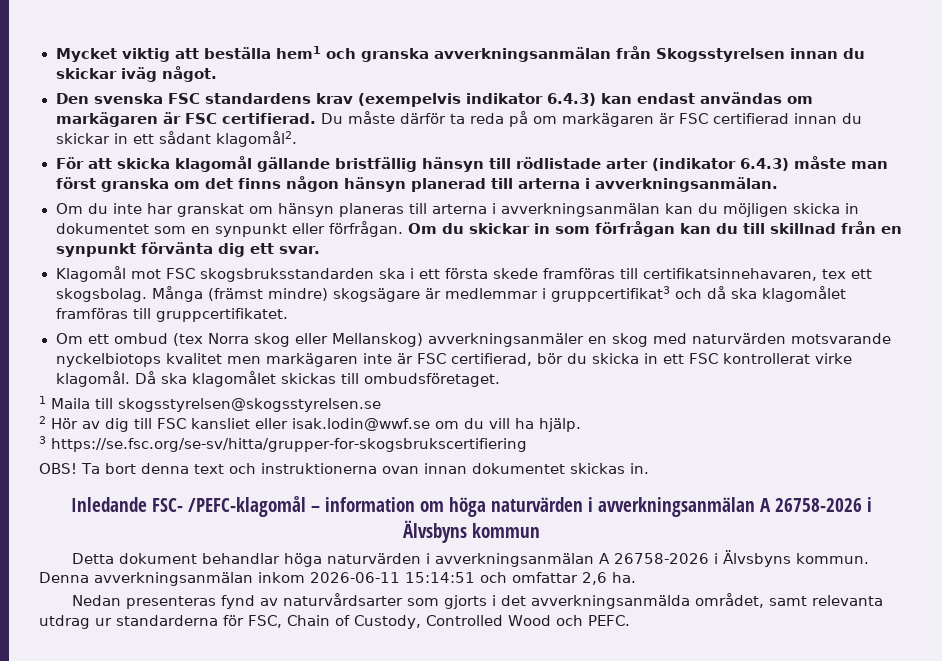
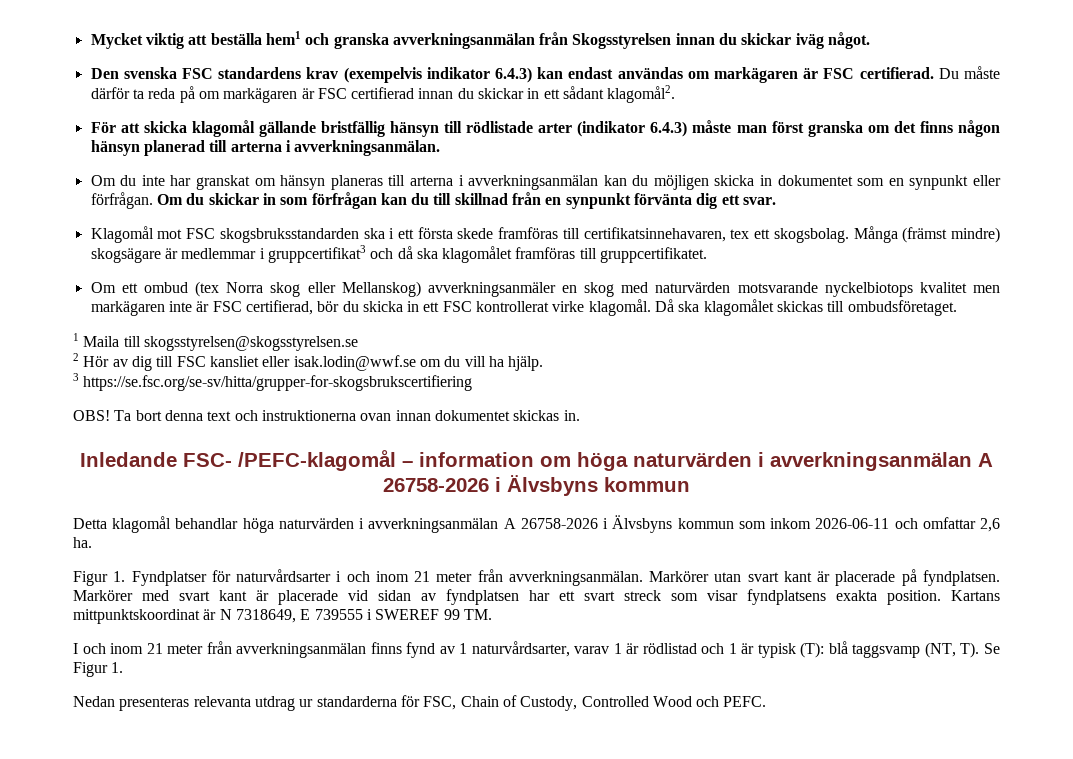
[118,553,197,564] dokument -> [112,516,172,533] klagomål
[795,553,869,564] [39,572,253,586] kommun. Denna avverkningsanmälan -> [677,518,766,529] kommun som
[405,572,475,583] 15:14:51 -> (890, 523) none
[71,593,807,609] Nedan presenteras fynd av naturvårdsarter som gjorts i det avverkningsanmälda området, samt -> [73,569,1001,586] [73,589,1000,605] [73,609,492,624] [73,641,1000,658] [73,662,124,677] [73,696,190,711] Figur 1. Fyndplatser för naturvårdsarter i och inom 21 meter från avverkningsanmälan. Markörer utan svart kant är placerade på fyndplatsen. Markörer med svart kant är placerade vid sidan av fyndplatsen har ett svart streck som visar fyndplatsens exakta position. Kartans mittpunktskoordinat är N 7318649, E 739555 i SWEREF 99 TM. // I och inom 21 meter från avverkningsanmälan finns fynd av 1 naturvårdsarter, varav 1 är rödlistad och 1 är typisk (T): blå taggsvamp (NT, T). Se Figur 1. // Nedan presenteras

